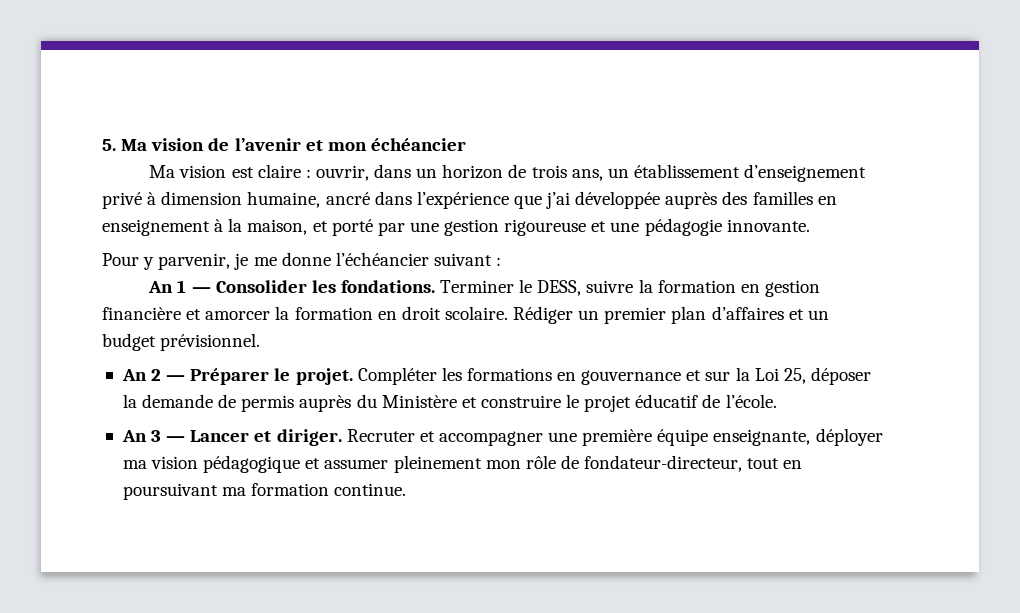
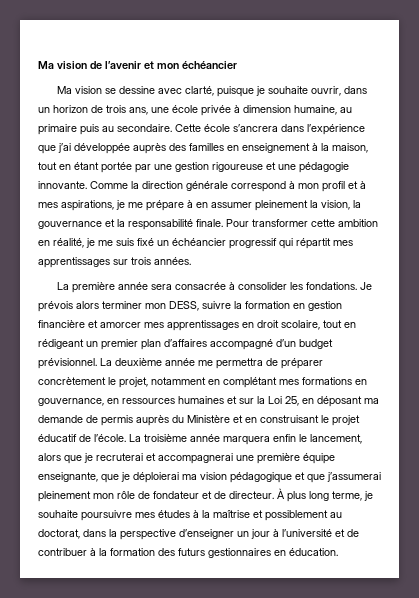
[102,139,116,151] 5. -> (38, 65) none
[231,164,311,178] est claire : -> [105,86,309,97] se dessine avec clarté, puisque je souhaite
[607,164,867,182] [102,191,370,209] un établissement d’enseignement privé à dimension humaine, ancré -> [151,105,352,116] [38,124,278,135] une école privée à dimension humaine, au primaire puis au secondaire. Cette école s’ancrera
[312,219,373,236] et porté -> [38,162,132,173] tout en étant portée
[102,252,502,270] [148,279,533,293] // Pour y parvenir, je me donne l’échéancier suivant : // An 1 — Consolider les fondations. Terminer le -> [90,181,366,192] [38,200,361,211] [38,219,378,230] [38,238,353,249] [38,257,191,268] [57,282,373,293] [38,301,166,312] Comme la direction générale correspond à mon profil et à mes aspirations, je me prépare à en assumer pleinement la vision, la gouvernance et la responsabilité finale. Pour transformer cette ambition en réalité, je me suis fixé un échéancier progressif qui répartit mes apprentissages sur trois années. // La première année sera consacrée à consolider les fondations. Je prévois alors terminer mon
[275,306,574,324] la formation en droit scolaire. Rédiger -> [144,320,356,331] [38,339,84,349] mes apprentissages en droit scolaire, tout en rédigeant
[788,309,829,320] et un -> [210,339,296,350] accompagné d’un
[121,367,682,385] // An 2 — Préparer le projet. Compléter les formations en gouvernance -> [100,358,323,369] [38,377,367,388] [38,396,224,406] La deuxième année me permettra de préparer concrètement le projet, notamment en complétant mes formations en gouvernance, en ressources humaines
[810,367,871,385] [122,394,137,408] déposer la -> [302,396,379,407] en déposant ma
[480,395,561,408] construire -> [245,415,319,423] en construisant
[121,429,543,446] // An 3 — Lancer et diriger. Recruter et accompagner -> [129,434,362,445] [38,453,233,464] La troisième année marquera enfin le lancement, alors que je recruterai et accompagnerai
[815,428,883,446] déployer -> [101,472,179,483] que je déploierai
[324,459,389,469] assumer -> [307,472,381,483] que j’assumerai
[584,455,803,472] [122,483,407,500] fondateur-directeur, tout en poursuivant ma formation continue. -> [153,488,373,502] [38,510,342,521] [38,529,359,540] [38,548,338,558] fondateur et de directeur. À plus long terme, je souhaite poursuivre mes études à la maîtrise et possiblement au doctorat, dans la perspective d’enseigner un jour à l’université et de contribuer à la formation des futurs gestionnaires en éducation.

